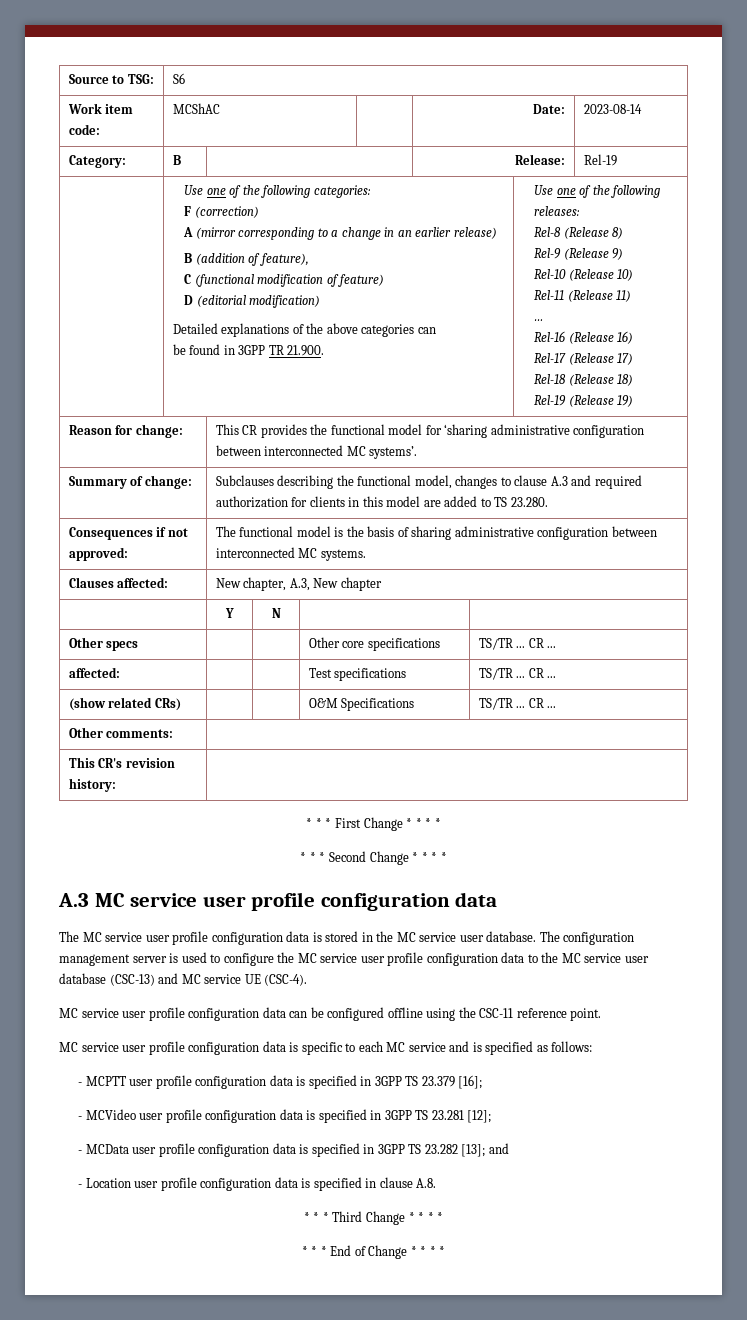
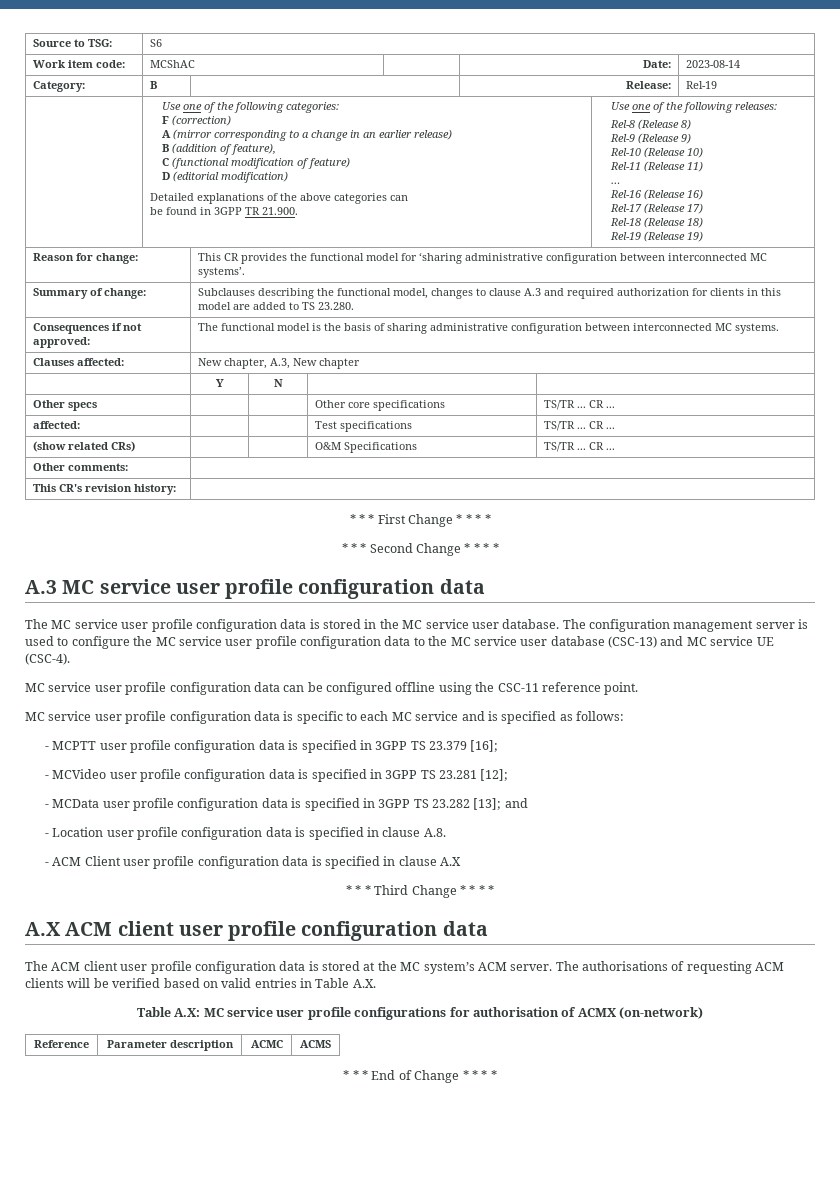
(437, 1183) none -> [44,856,462,869] // - ACM Client user profile configuration data is specified in clause A.X
(444, 1217) none -> [25,921,488,941] [25,961,785,974] [25,978,376,988] [136,1007,704,1020] [34,1040,89,1048] [106,1040,234,1051] [250,1040,283,1048] [300,1040,331,1048] // A.X ACM client user profile configuration data // The ACM client user profile configuration data is stored at the MC system’s ACM server. The authorisations of requesting ACM clients will be verified based on valid entries in Table A.X. // Table A.X: MC service user profile configurations for authorisation of ACMX (on-network) // Reference | Parameter description | ACMC | ACMS

